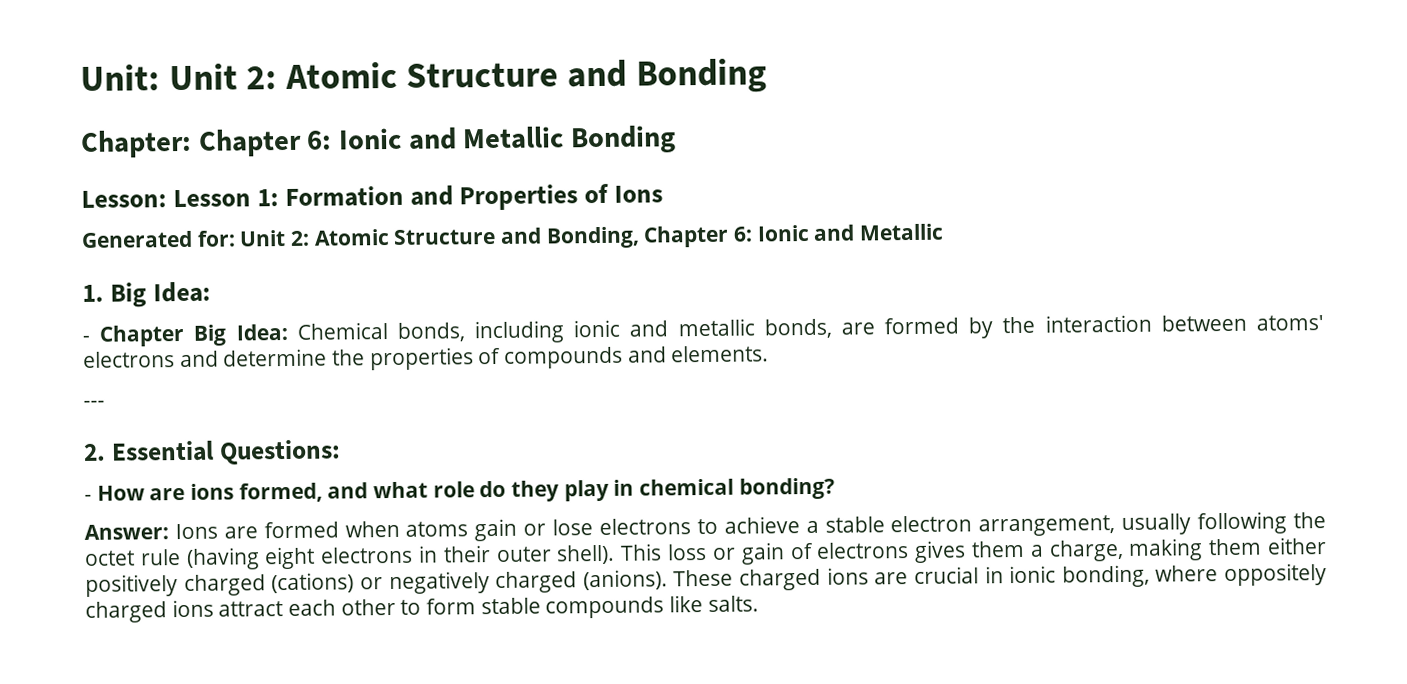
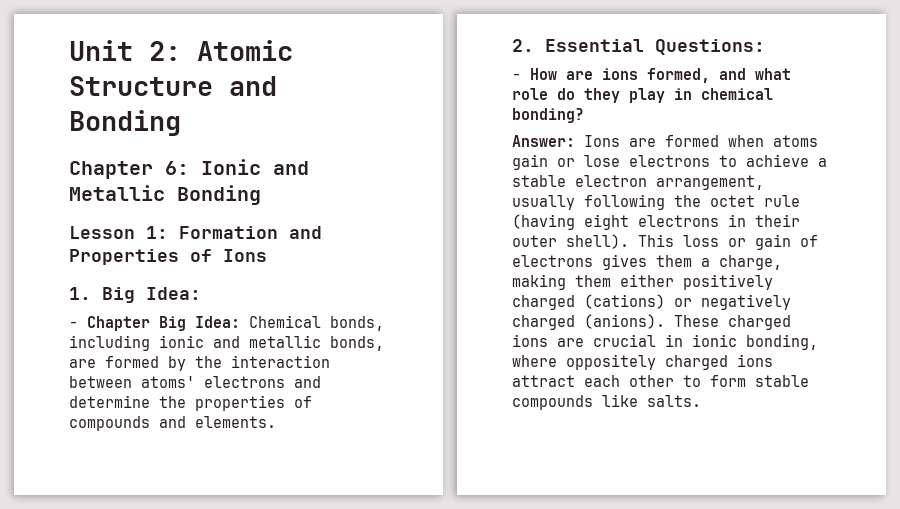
[80,64,160,91] Unit: -> (69, 50) none
[80,129,192,158] Chapter: -> (181, 123) none
[81,190,167,208] Lesson: -> (261, 195) none
[81,223,945,249] // Generated for: Unit 2: Atomic Structure and Bonding, Chapter 6: Ionic and Metallic -> (267, 255) none
[83,400,105,407] // --- -> (276, 422) none

